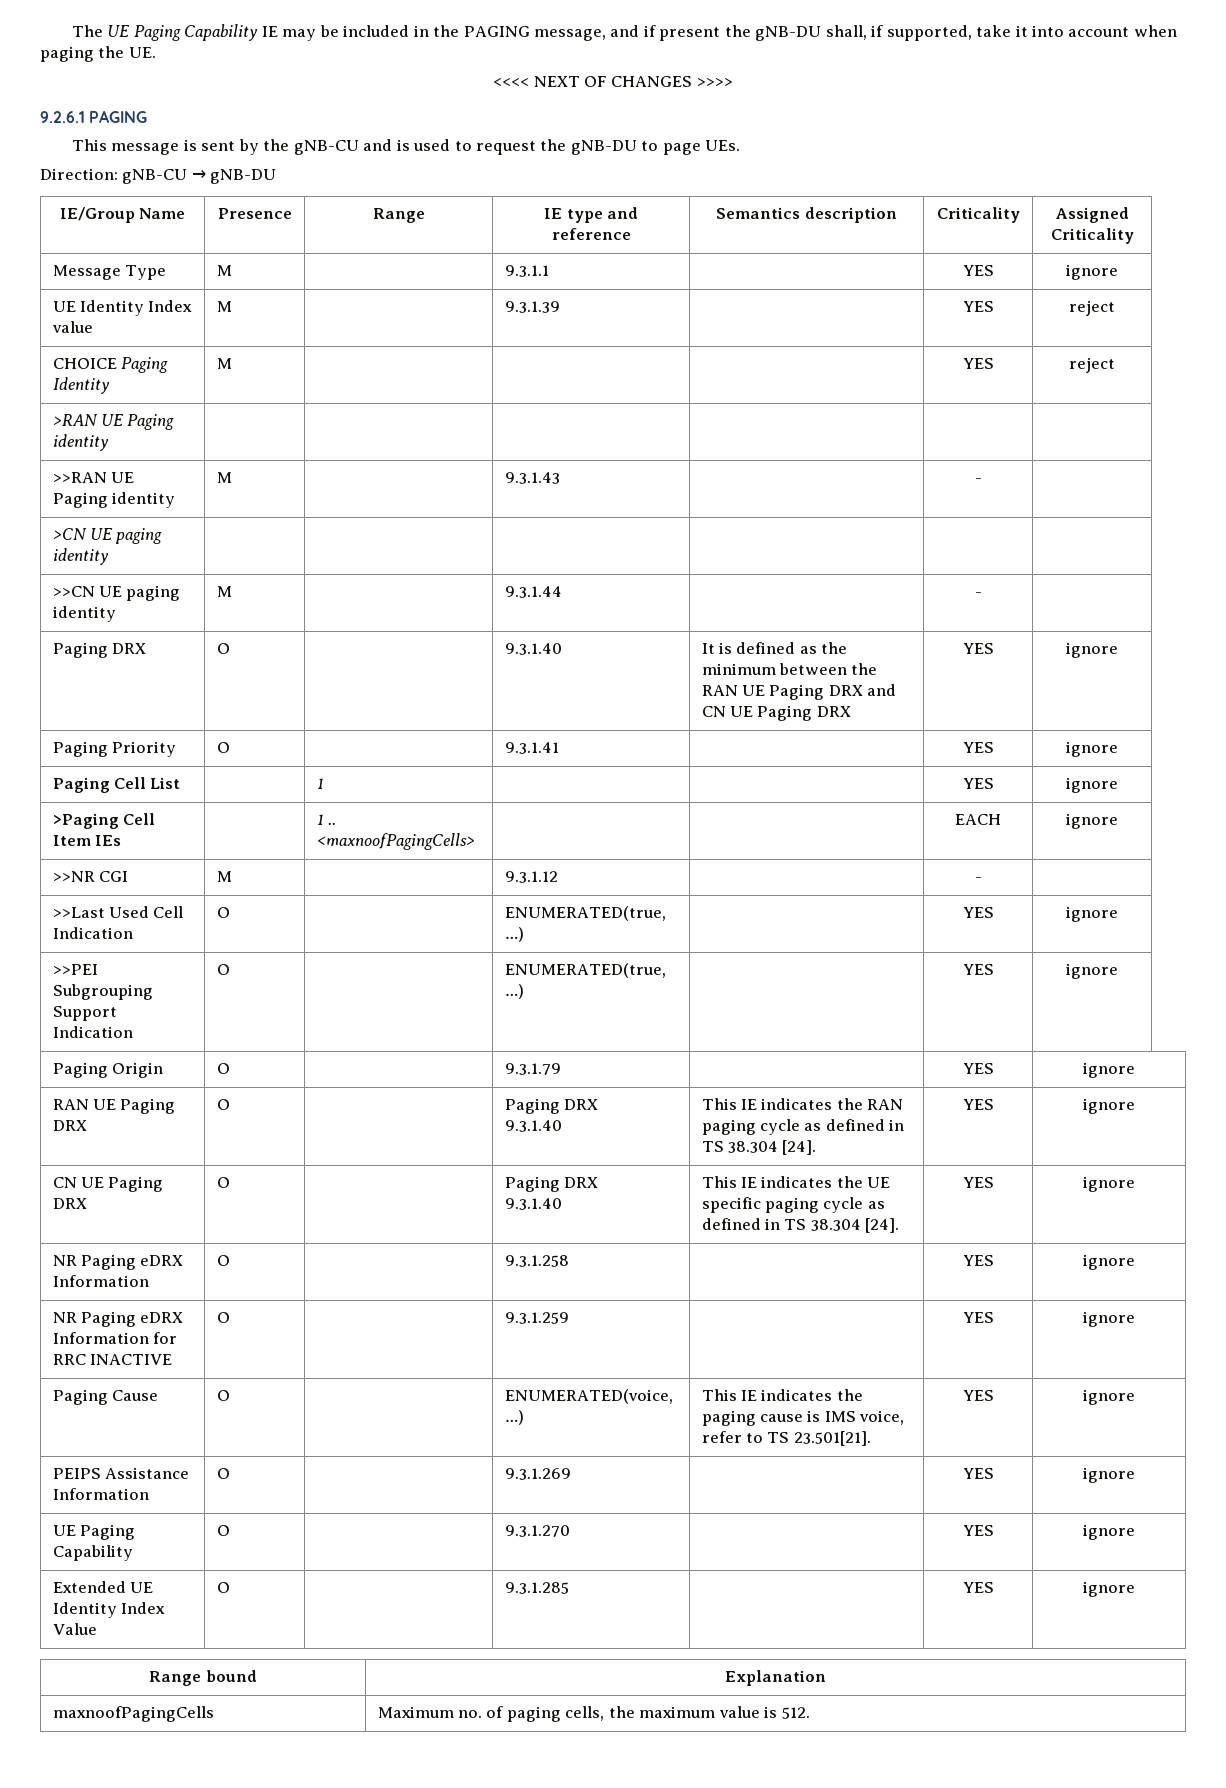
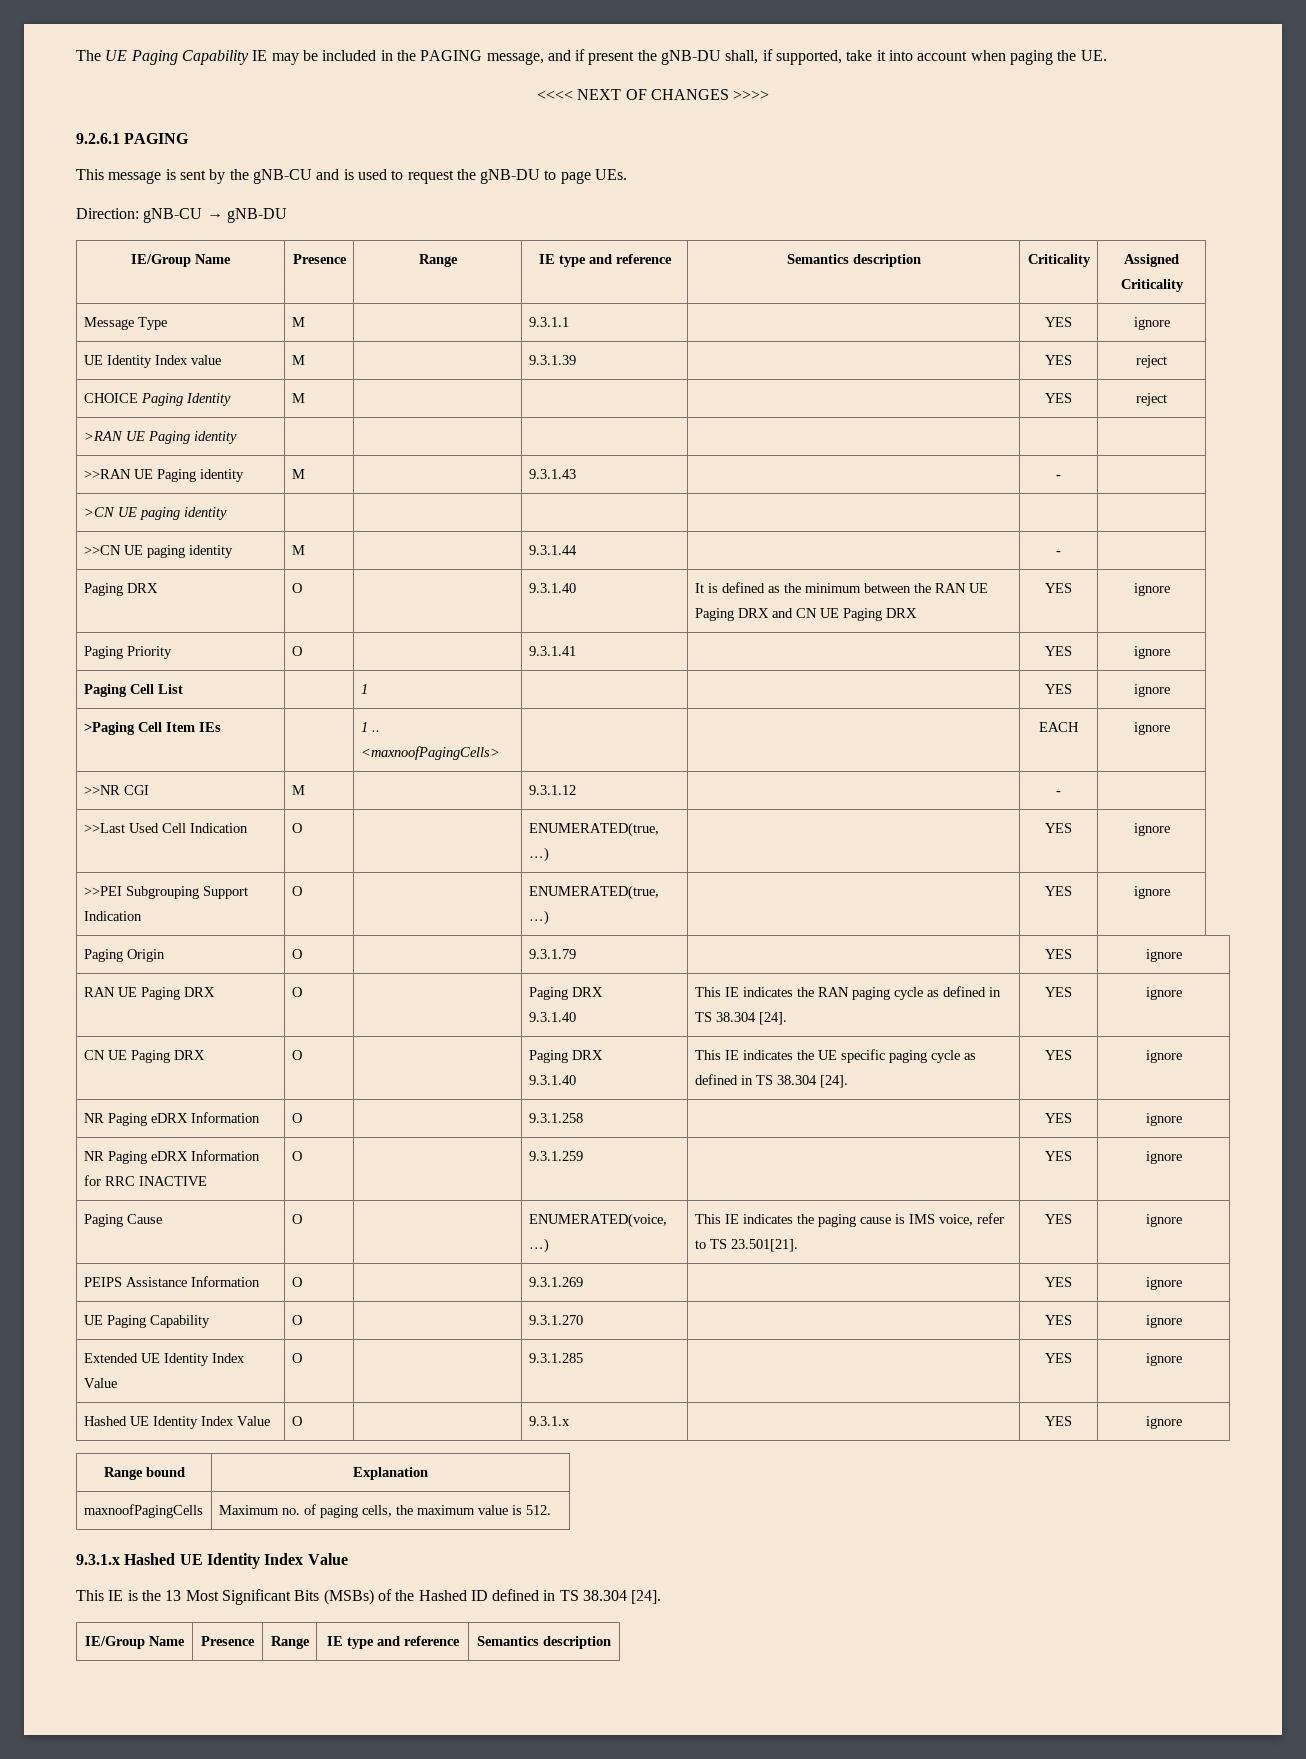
(1135, 1589) none -> [83,1416,270,1429] [291,1416,302,1426] [528,1416,570,1426] [1045,1416,1072,1426] [1145,1416,1182,1429] // Hashed UE Identity Index Value | O | | 9.3.1.x | | YES | ignore
(810, 1713) none -> [76,1553,348,1569] [76,1589,662,1605] [85,1636,185,1649] [201,1636,255,1646] [270,1636,310,1649] [326,1636,460,1649] [477,1636,611,1649] // 9.3.1.x Hashed UE Identity Index Value // This IE is the 13 Most Significant Bits (MSBs) of the Hashed ID defined in TS 38.304 [24]. // IE/Group Name | Presence | Range | IE type and reference | Semantics description

